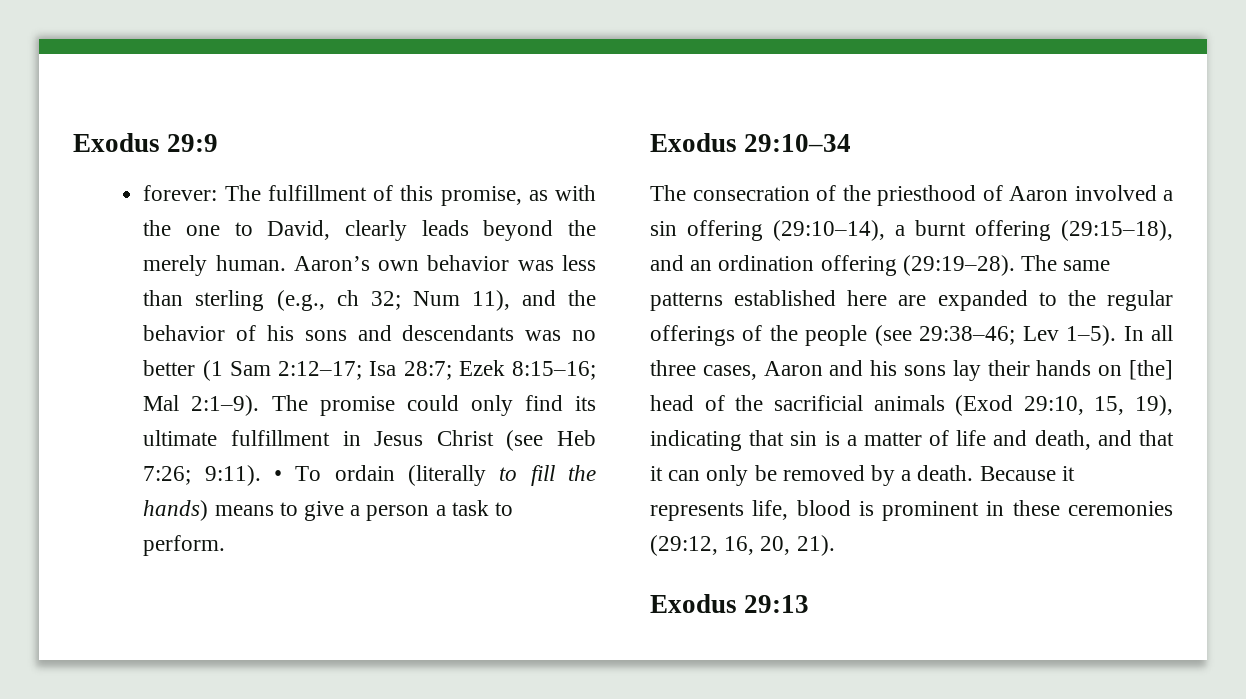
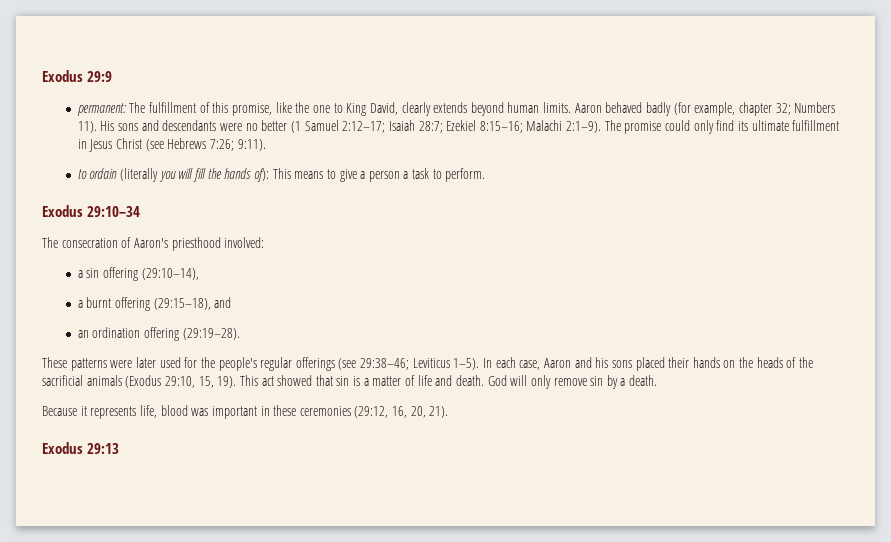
[143,185,218,201] forever: -> [76,103,126,116] permanent:
[528,185,597,201] as with -> [275,102,292,113] like
(253, 229) none -> [346,103,367,116] King
[421,220,596,241] [143,255,596,276] [143,290,596,311] [143,325,294,341] leads beyond the merely human. Aaron’s own behavior was less than sterling (e.g., ch 32; Num 11), and the behavior of his -> [433,102,836,116] [77,121,115,133] extends beyond human limits. Aaron behaved badly (for example, chapter 32; Numbers 11). His
[525,330,562,341] was -> [219,123,242,131] were
[229,360,597,380] [143,395,180,411] Sam 2:12–17; Isa 28:7; Ezek 8:15–16; Mal -> [304,120,563,133] Samuel 2:12–17; Isaiah 28:7; Ezekiel 8:15–16; Malachi
[557,430,597,446] Heb -> [167,138,207,149] Hebrews
[274,465,596,486] [143,500,209,521] • To ordain (literally to fill the hands) -> [77,168,291,182] // to ordain (literally you will fill the hands of): This
[842,185,1157,206] the priesthood of Aaron involved -> [133,237,265,251] Aaron's priesthood involved: //
(885, 230) none -> (199, 274) //
(684, 263) none -> (232, 302) //
[1021,255,1111,271] [650,290,1173,311] [650,325,868,346] The same patterns established here are expanded to the regular offerings of the people -> [42,357,335,371] // These patterns were later used for the people's regular offerings
[1022,326,1059,341] Lev -> [412,358,450,368] Leviticus
[1151,325,1173,341] [650,360,757,380] all three cases, -> [495,357,541,370] each case,
[952,360,981,381] lay -> [635,357,665,371] placed
[1129,360,1173,380] [650,395,694,411] [the] head -> [739,357,783,368] the heads
[955,395,1014,416] (Exod -> [125,375,162,388] (Exodus
[1135,395,1173,416] [650,430,742,451] 19), indicating -> [217,375,313,388] 19). This act showed
[1034,430,1174,450] [650,465,865,486] death, and that it can only be removed -> [455,375,604,389] death. God will only remove sin
(974, 473) none -> (658, 380) //
[858,501,980,521] is prominent -> [191,406,257,419] was important

